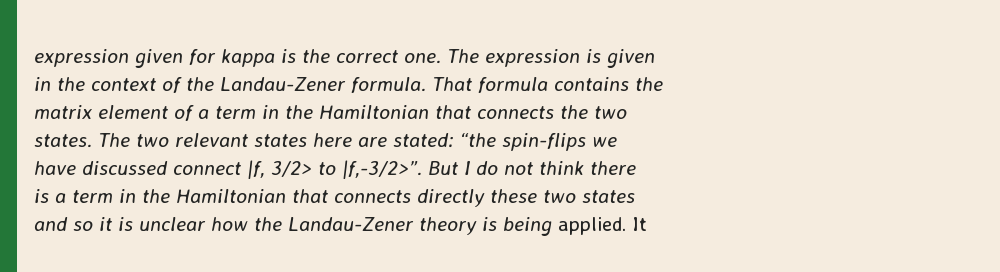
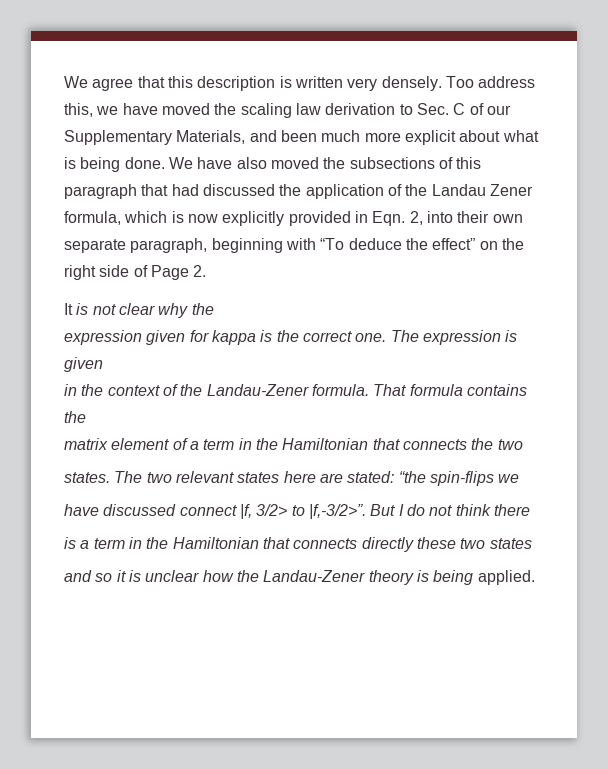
(34, 58) none -> [64,76,536,91] [64,103,511,118] [64,130,539,145] [64,157,482,172] [64,184,533,199] [64,211,523,226] [64,238,524,253] [64,265,207,280] [64,303,214,318] We agree that this description is written very densely. Too address this, we have moved the scaling law derivation to Sec. C of our Supplementary Materials, and been much more explicit about what is being done. We have also moved the subsections of this paragraph that had discussed the application of the Landau Zener formula, which is now explicitly provided in Eqn. 2, into their own separate paragraph, beginning with “To deduce the effect” on the right side of Page 2. // It is not clear why the //
[632,217,647,231] It -> (535, 577) none

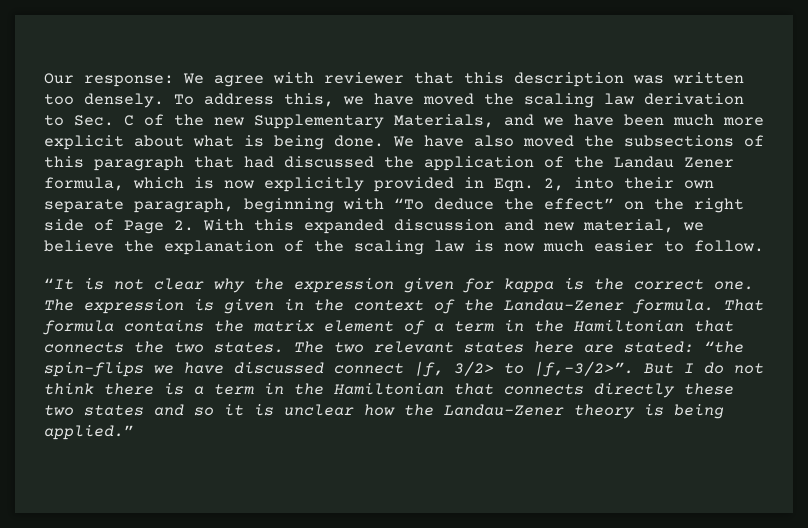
[64,76,474,91] We agree that this description is written very densely. Too -> [44,72,744,87] [44,93,194,108] Our response: We agree with reviewer that this description was written too densely. To
[486,105,511,115] our -> [174,114,244,126] the new
(277, 136) none -> [543,114,614,126] we have
[64,303,73,315] // It -> [203,219,704,234] [44,240,764,255] [44,278,74,290] With this expanded discussion and new material, we believe the explanation of the scaling law is now much easier to follow. // “It
(214, 309) // -> (284, 284) none
(103, 364) // -> (274, 306) none
(86, 417) // -> (244, 326) none
(523, 444) // -> (204, 347) none
(520, 478) // -> (174, 369) none
(530, 510) // -> (154, 389) none
(532, 543) // -> (144, 410) none
[477,570,535,585] applied. -> [44,425,134,440] applied.”

